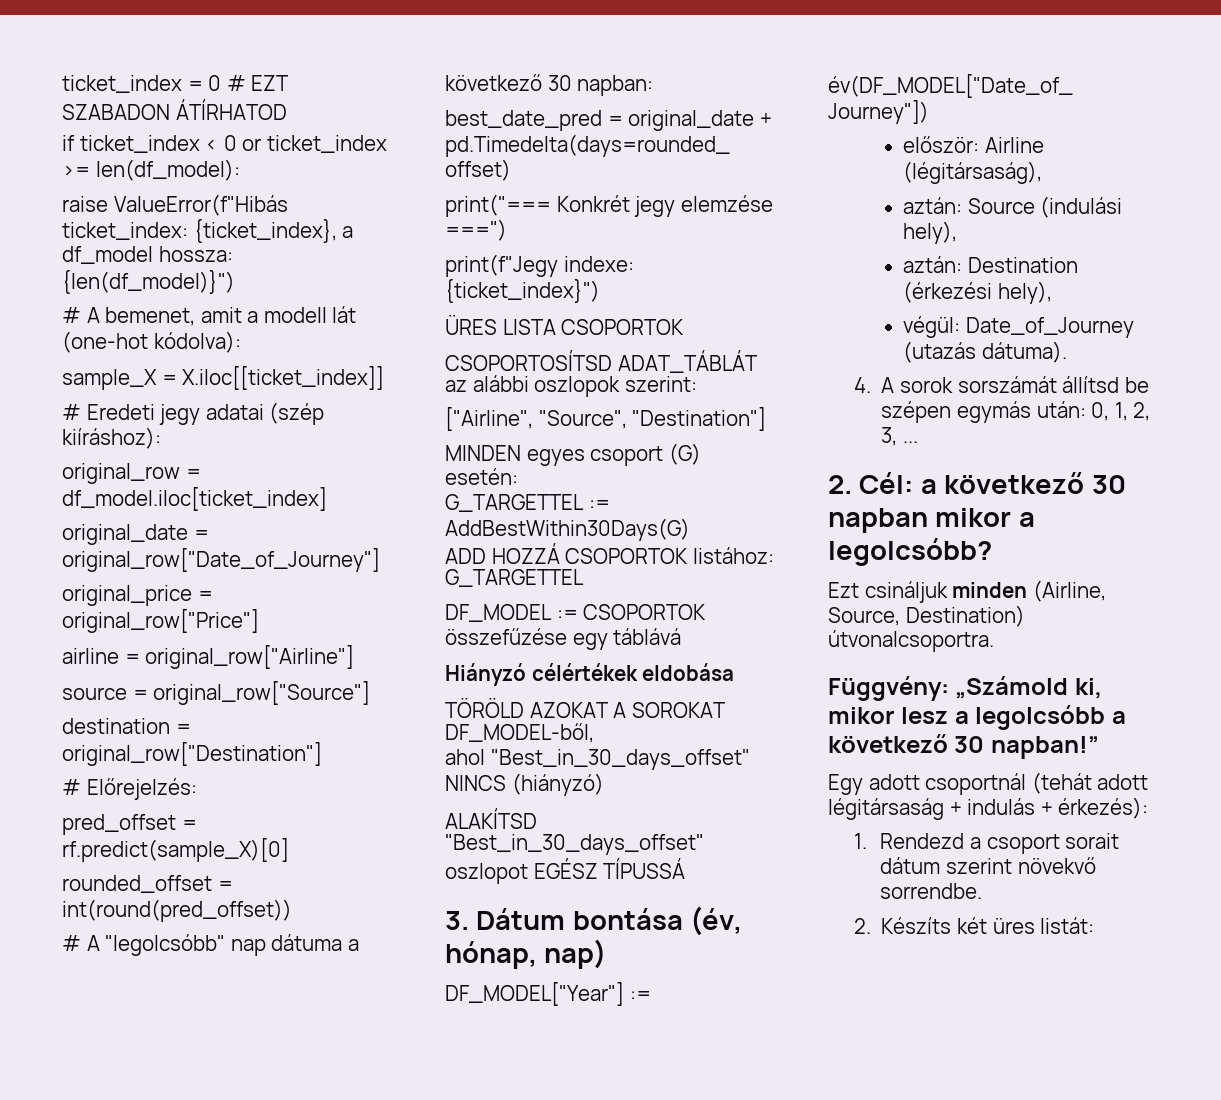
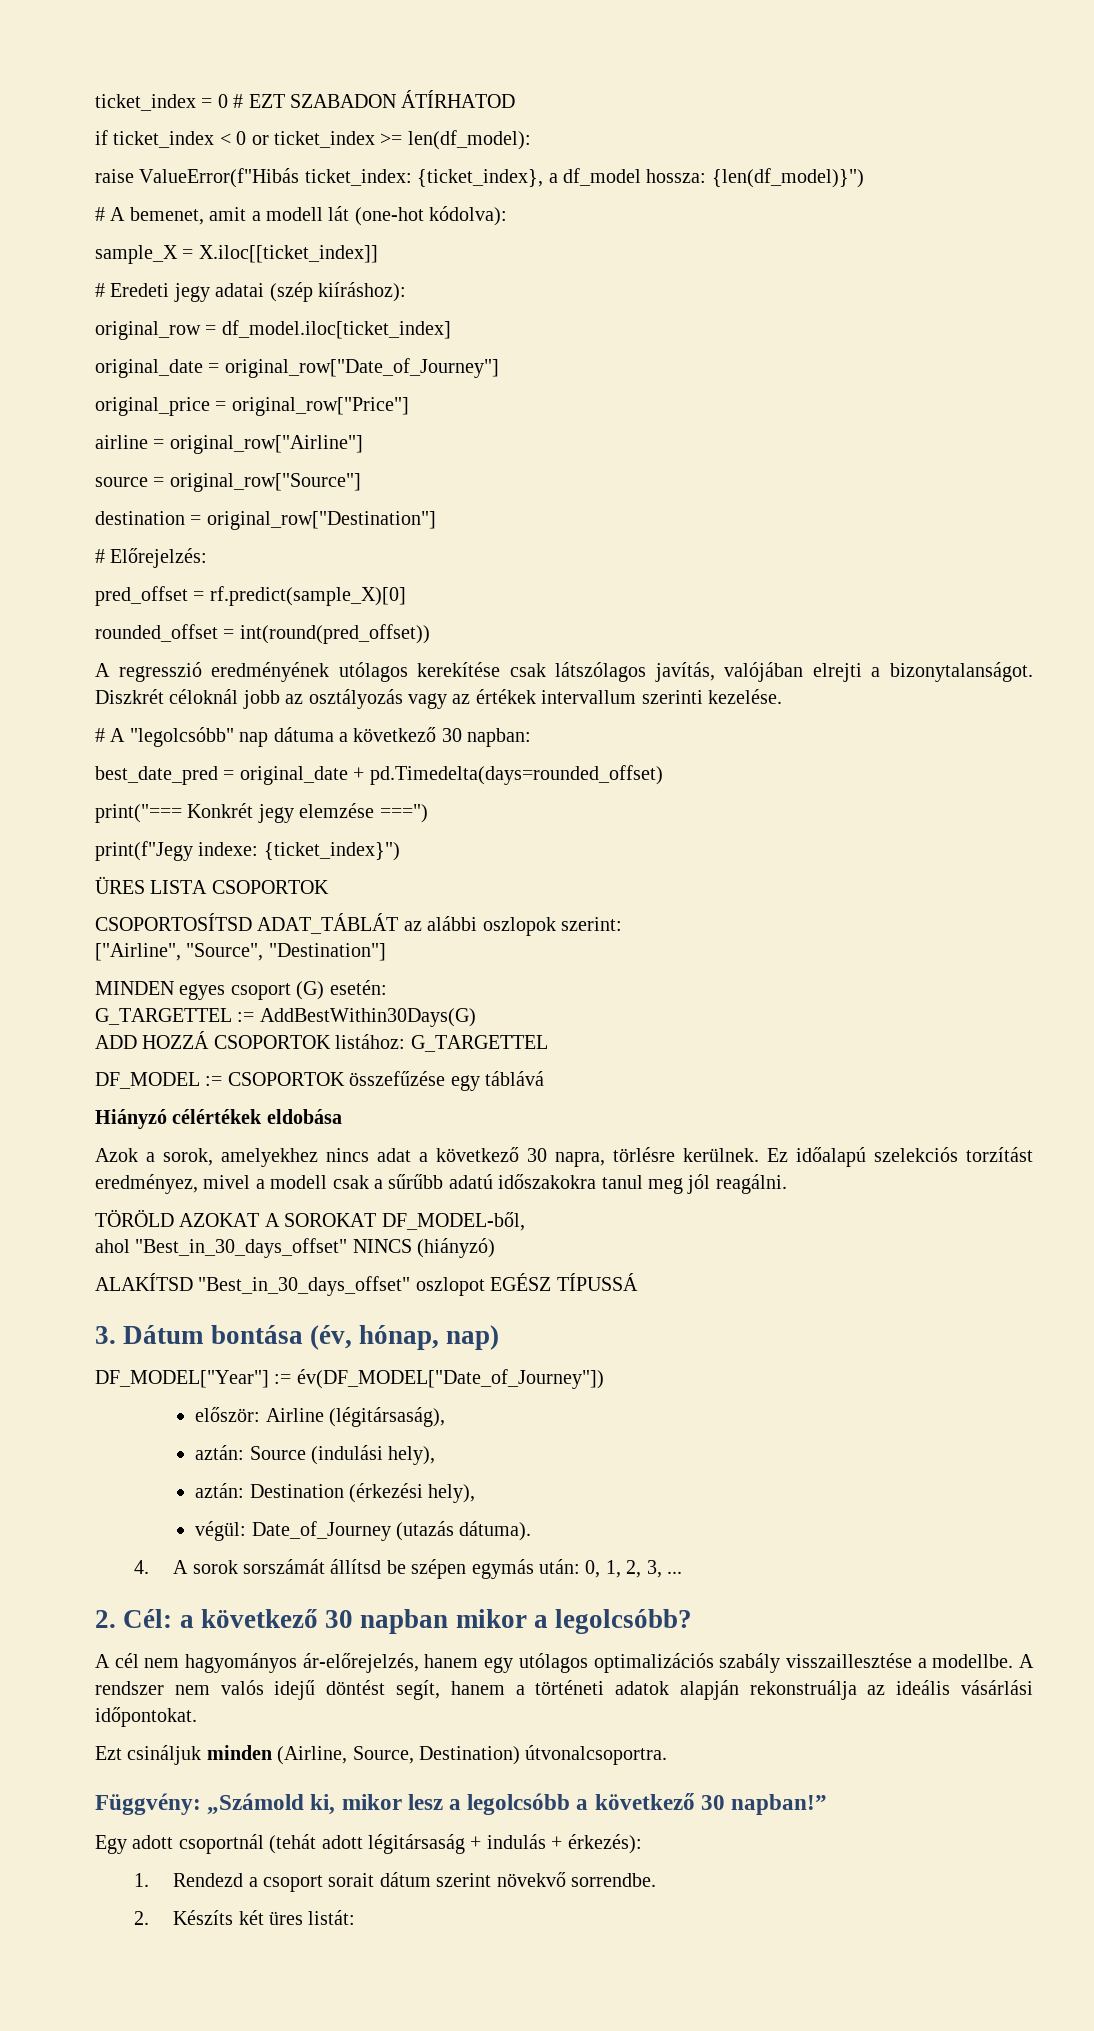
(292, 910) none -> [95,662,1033,682] [95,689,782,709] // A regresszió eredményének utólagos kerekítése csak látszólagos javítás, valójában elrejti a bizonytalanságot. Diszkrét céloknál jobb az osztályozás vagy az értékek intervallum szerinti kezelése.
(735, 672) none -> [95,1147,1033,1167] [95,1174,787,1194] // Azok a sorok, amelyekhez nincs adat a következő 30 napra, törlésre kerülnek. Ez időalapú szelekciós torzítást eredményez, mivel a modell csak a sűrűbb adatú időszakokra tanul meg jól reagálni.
(992, 552) none -> [95,1653,1034,1673] [95,1680,1034,1700] [95,1707,197,1727] // A cél nem hagyományos ár-előrejelzés, hanem egy utólagos optimalizációs szabály visszaillesztése a modellbe. A rendszer nem valós idejű döntést segít, hanem a történeti adatok alapján rekonstruálja az ideális vásárlási időpontokat.

